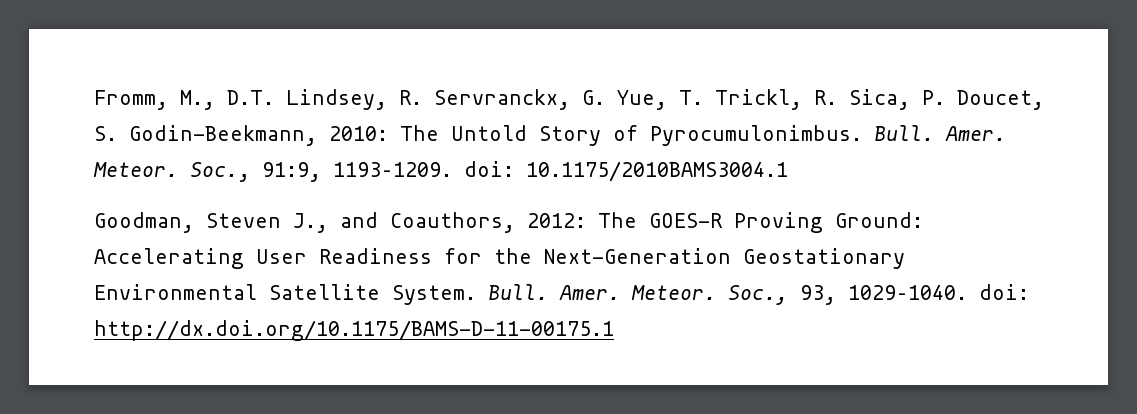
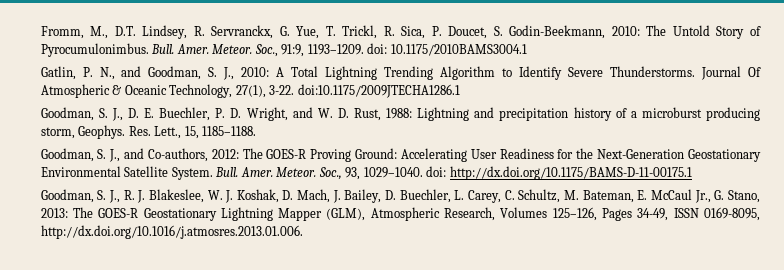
[93,212,281,233] Goodman, Steven -> [40,66,762,80] [40,84,460,98] [40,107,761,121] [40,125,257,139] [40,148,107,162] Gatlin, P. N., and Goodman, S. J., 2010: A Total Lightning Trending Algorithm to Identify Severe Thunderstorms. Journal Of Atmospheric & Oceanic Technology, 27(1), 3-22. doi:10.1175/2009JTECHA1286.1 // Goodman, S. J., D. E. Buechler, P. D. Wright, and W. D. Rust, 1988: Lightning and precipitation history of a microburst producing storm, Geophys. Res. Lett., 15, 1185–1188. // Goodman, S.
[389,212,515,233] Coauthors, -> [147,148,208,162] Co-authors,
(614, 330) none -> [40,189,760,203] [40,207,761,221] [40,225,303,239] // Goodman, S. J., R. J. Blakeslee, W. J. Koshak, D. Mach, J. Bailey, D. Buechler, L. Carey, C. Schultz, M. Bateman, E. McCaul Jr., G. Stano, 2013: The GOES-R Geostationary Lightning Mapper (GLM), Atmospheric Research, Volumes 125–126, Pages 34-49, ISSN 0169-8095, http://dx.doi.org/10.1016/j.atmosres.2013.01.006.

